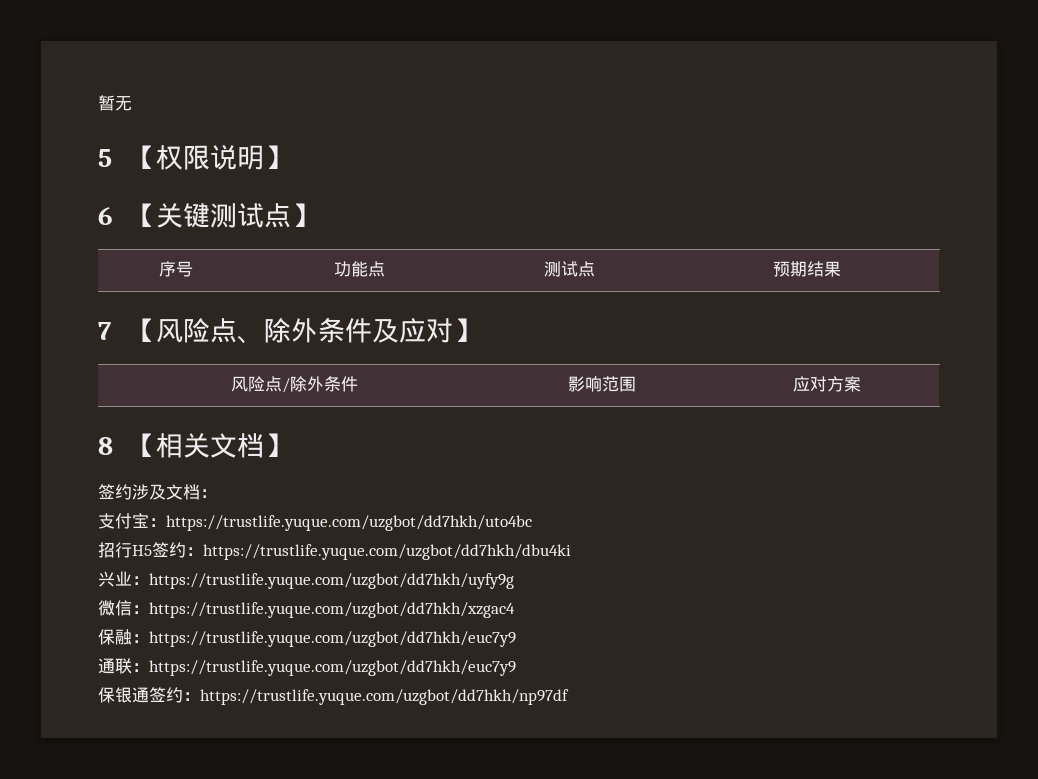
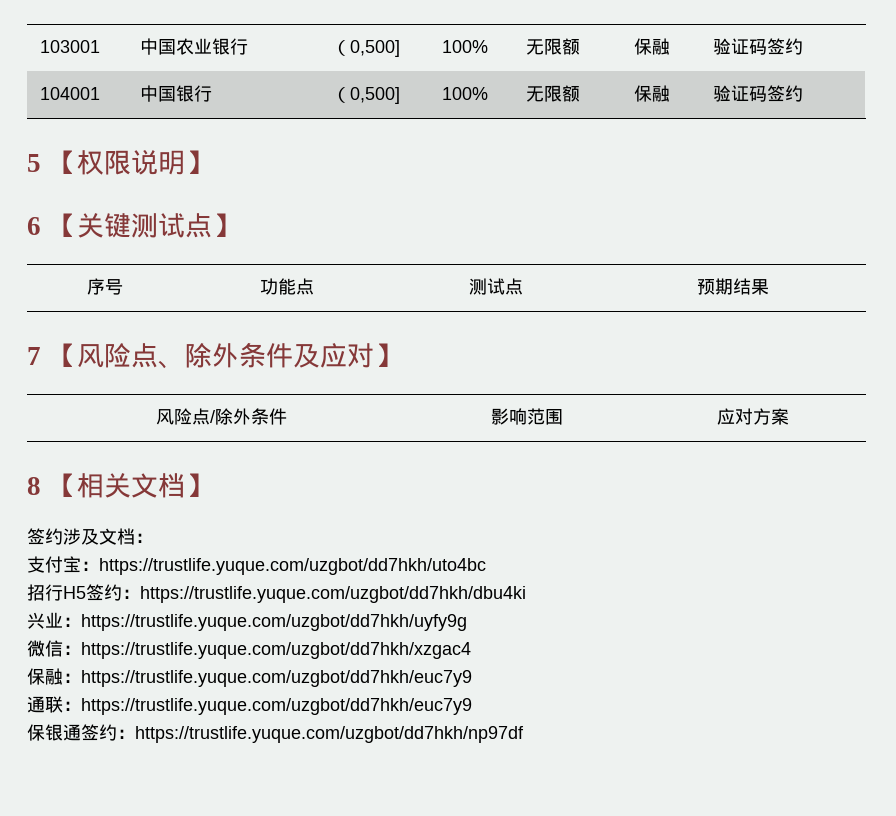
[98,95,132,111] 暂无 -> [39,40,100,53] [139,38,248,55] [331,40,400,57] [441,40,488,53] [525,38,580,55] [633,38,670,55] [712,38,803,55] [39,87,100,100] [139,85,212,102] [331,87,400,104] [441,87,488,100] [525,85,580,102] [633,85,670,102] [712,85,803,102] 103001 | 中国农业银行 | （0,500] | 100% | 无限额 | 保融 | 验证码签约 // 104001 | 中国银行 | （0,500] | 100% | 无限额 | 保融 | 验证码签约

